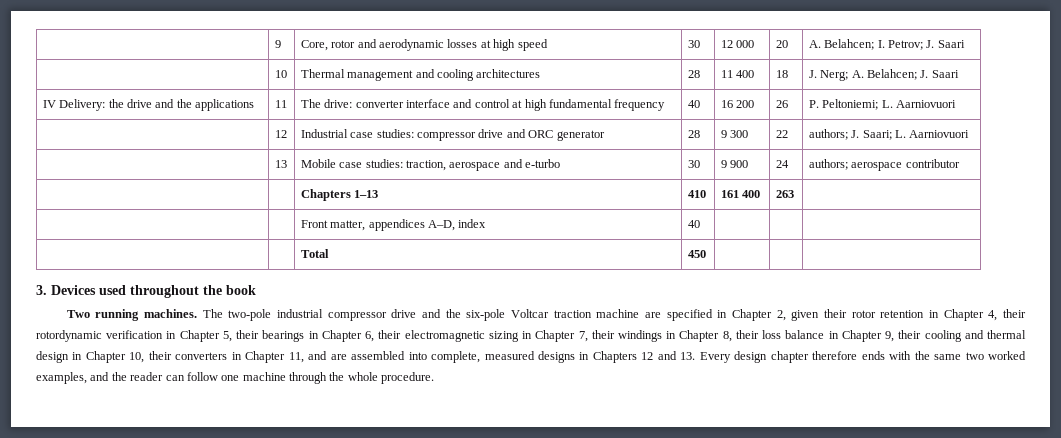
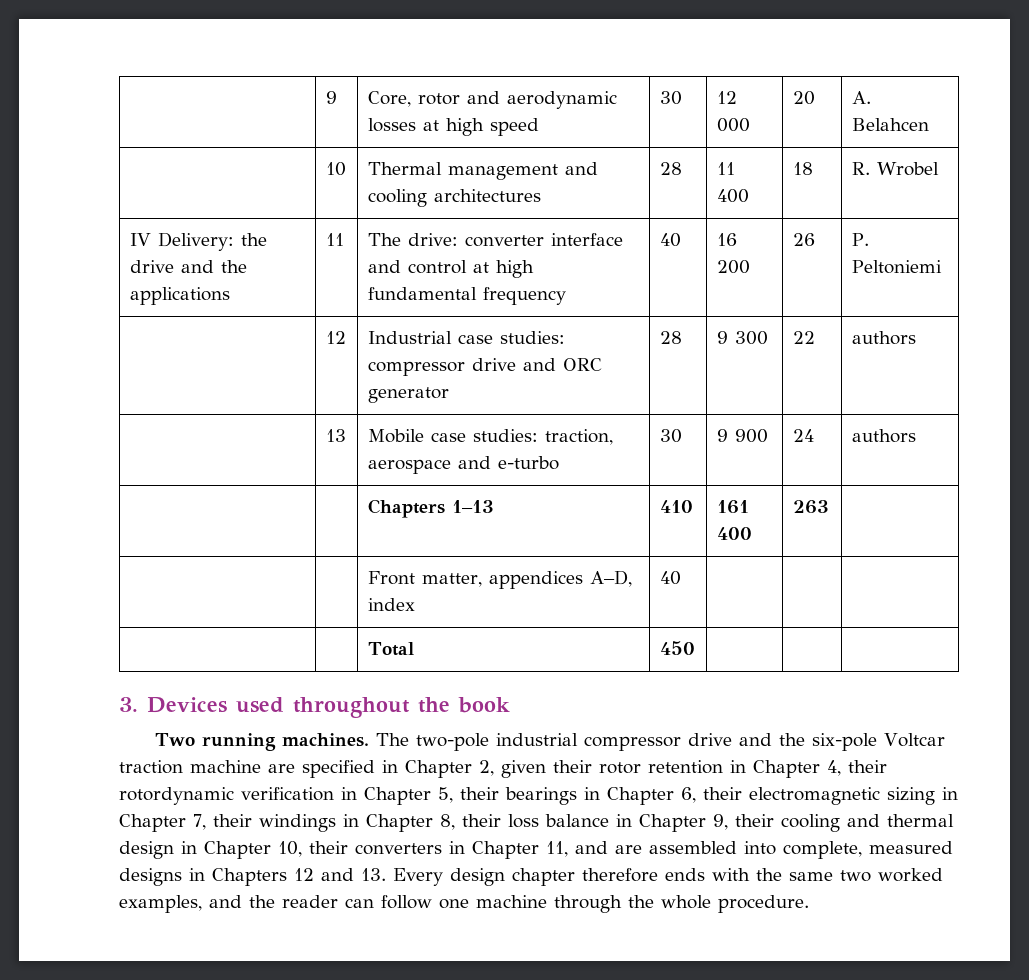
[824,39,965,50] Belahcen; I. Petrov; J. Saari -> [851,118,929,131] Belahcen
[808,69,959,81] J. Nerg; A. Belahcen; J. Saari -> [851,162,939,176] R. Wrobel
[822,99,957,110] Peltoniemi; L. Aarniovuori -> [851,260,942,274] Peltoniemi
[808,129,970,140] authors; J. Saari; L. Aarniovuori -> [851,331,916,345] authors
[808,159,960,171] authors; aerospace contributor -> [851,429,916,443] authors

